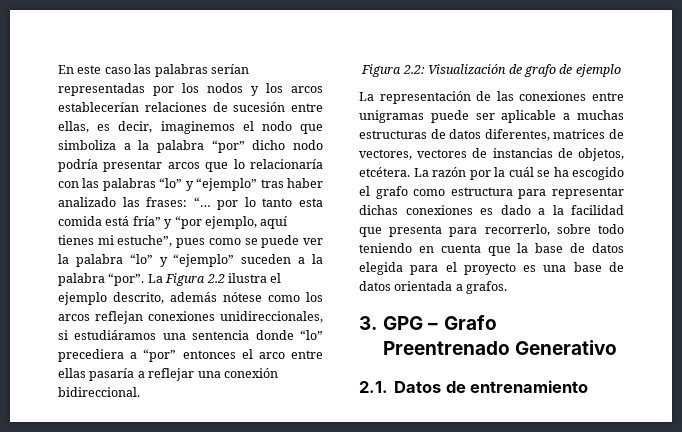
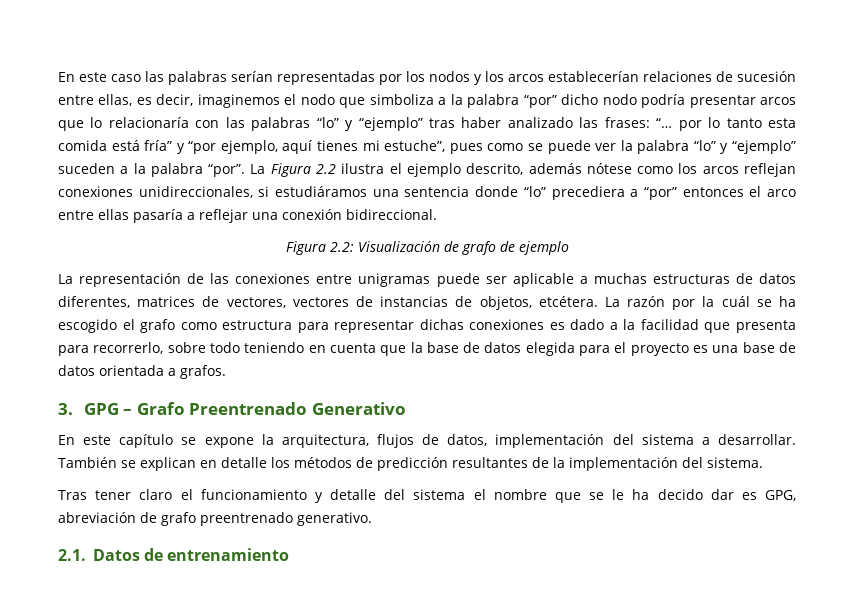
(618, 347) none -> [58,434,796,448] [58,457,763,471] [58,489,796,503] [58,512,372,526] // En este capítulo se expone la arquitectura, flujos de datos, implementación del sistema a desarrollar. También se explican en detalle los métodos de predicción resultantes de la implementación del sistema. // Tras tener claro el funcionamiento y detalle del sistema el nombre que se le ha decido dar es GPG, abreviación de grafo preentrenado generativo.

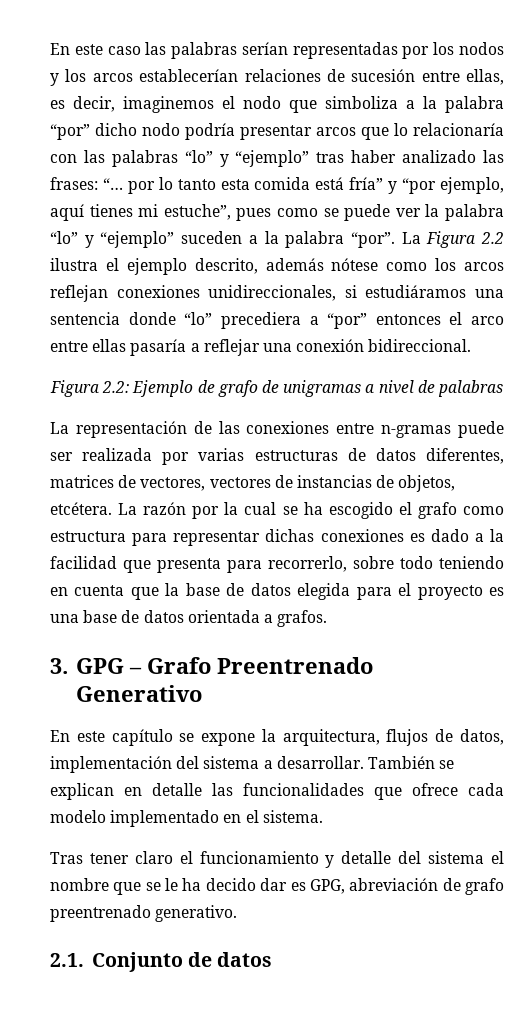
[357,241,440,252] Visualización -> [132,380,194,397] Ejemplo
[518,241,569,255] ejemplo -> [283,380,503,397] unigramas a nivel de palabras
[358,273,431,287] unigramas -> [381,425,452,438] n-gramas
[512,273,647,287] aplicable a muchas -> [82,448,245,465] realizada por varias
[721,296,750,307] cuál -> [244,502,277,515] cual
[270,457,703,471] los métodos de predicción resultantes de la implementación del -> [212,783,504,800] [50,810,259,827] las funcionalidades que ofrece cada modelo implementado en el
[92,548,290,561] Datos de entrenamiento -> [91,952,273,972] Conjunto de datos

